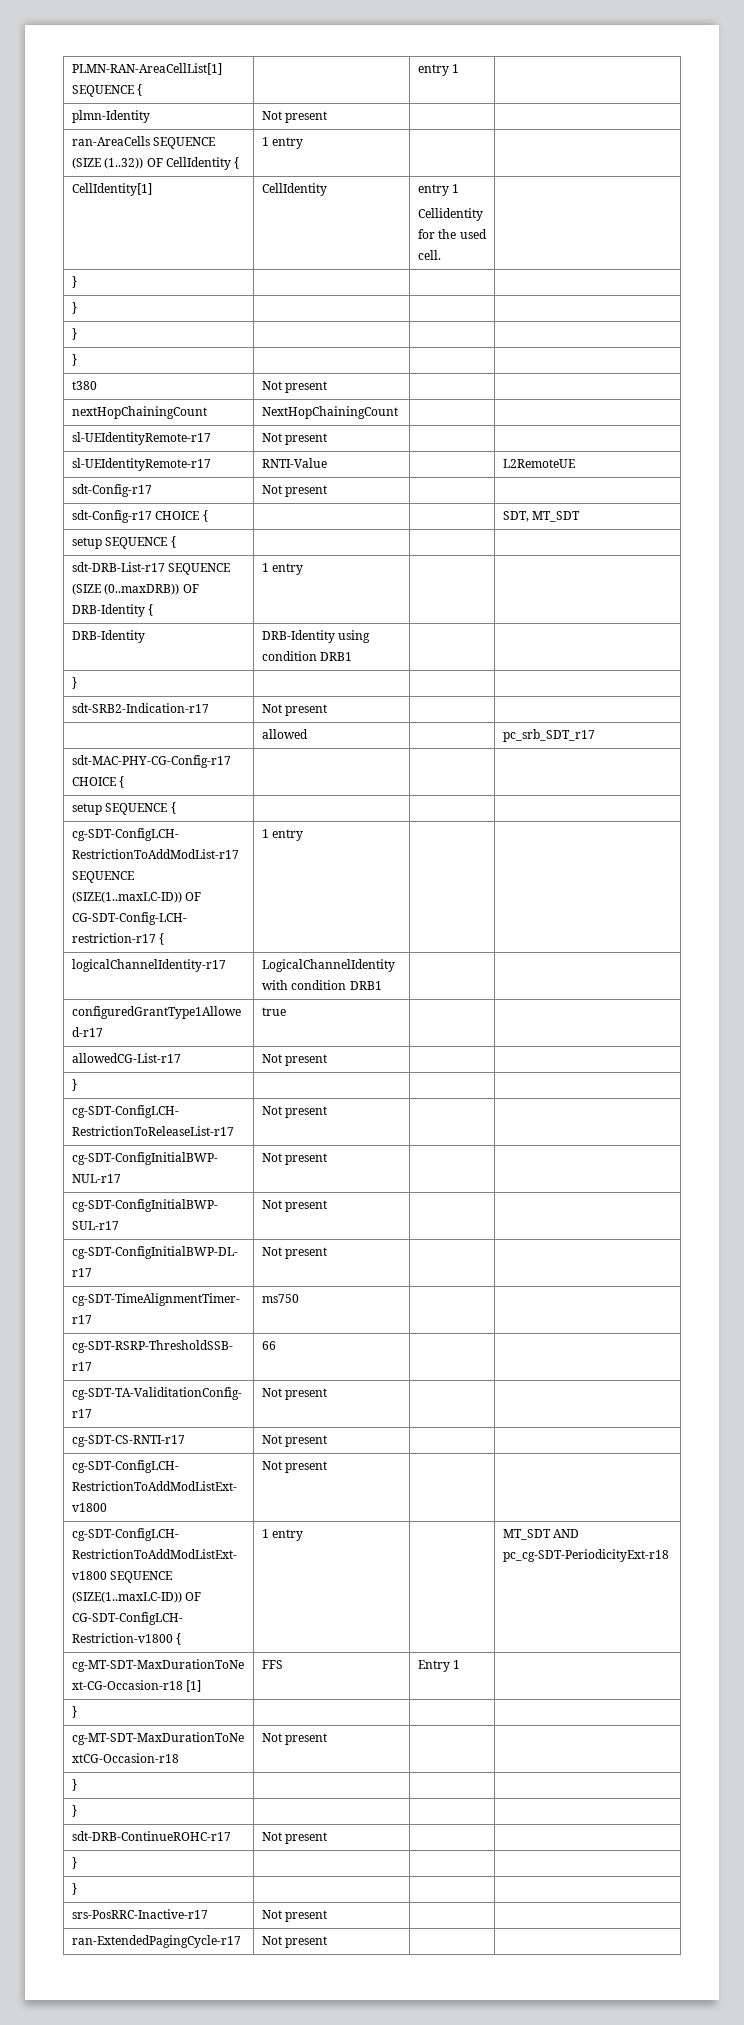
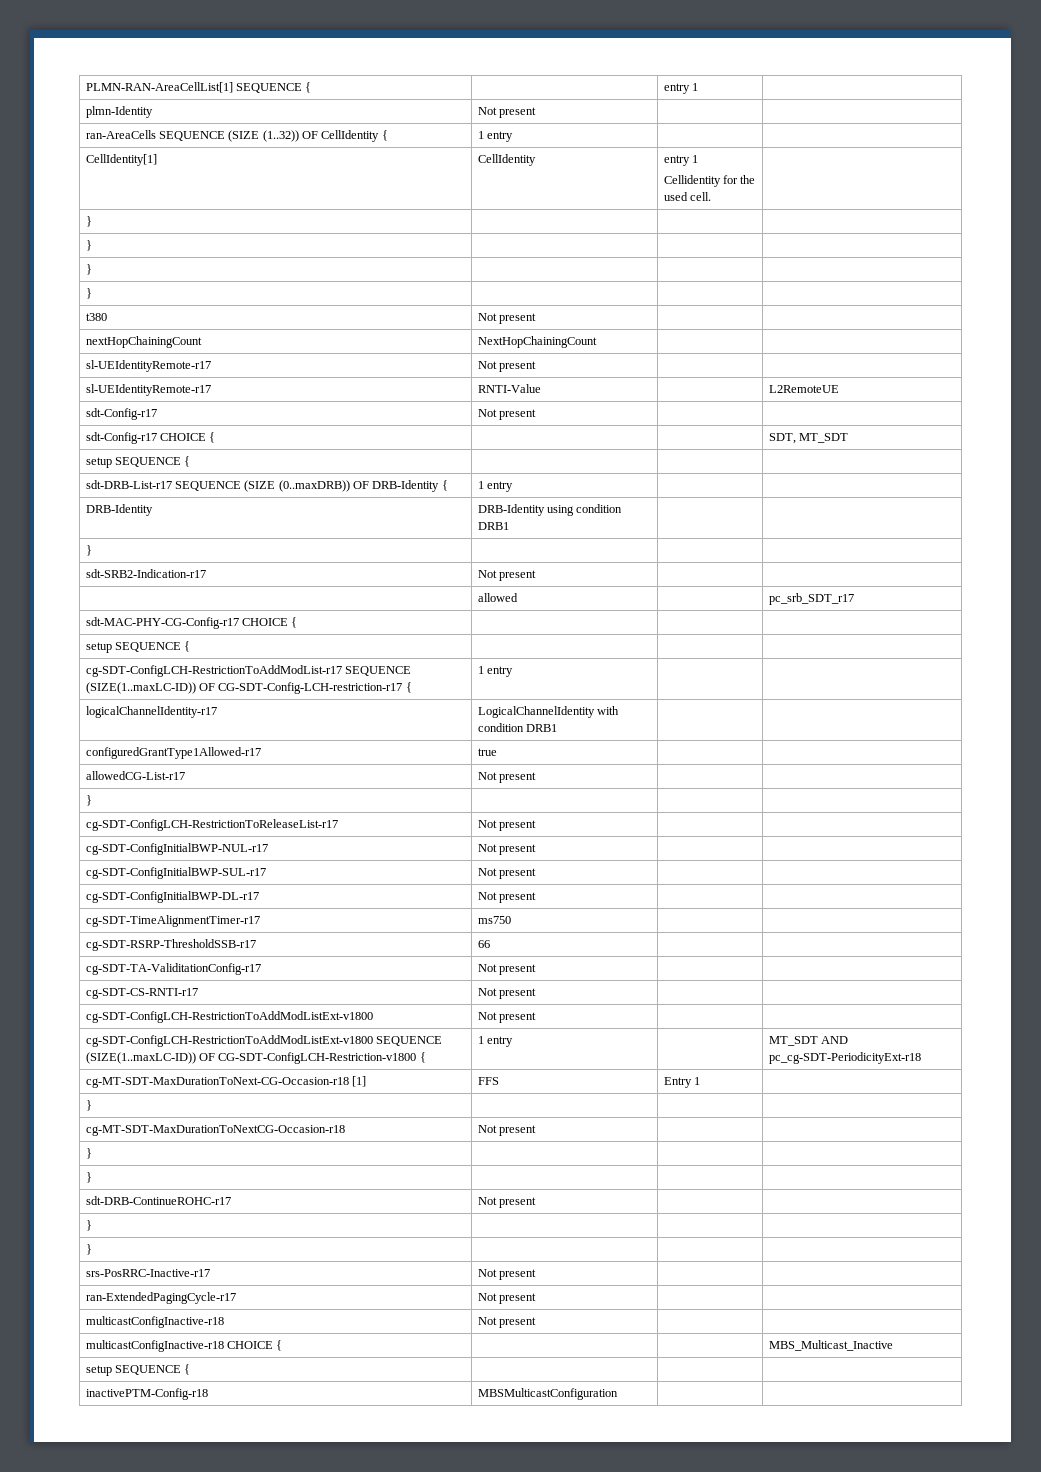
(328, 1942) none -> [85,1316,224,1328] [477,1317,536,1328] [85,1340,283,1352] [768,1340,893,1351] [85,1364,191,1376] [85,1388,208,1400] [477,1388,618,1400] // multicastConfigInactive-r18 | Not present | | // multicastConfigInactive-r18 CHOICE { | | | MBS_Multicast_Inactive // setup SEQUENCE { | | | // inactivePTM-Config-r18 | MBSMulticastConfiguration | |

